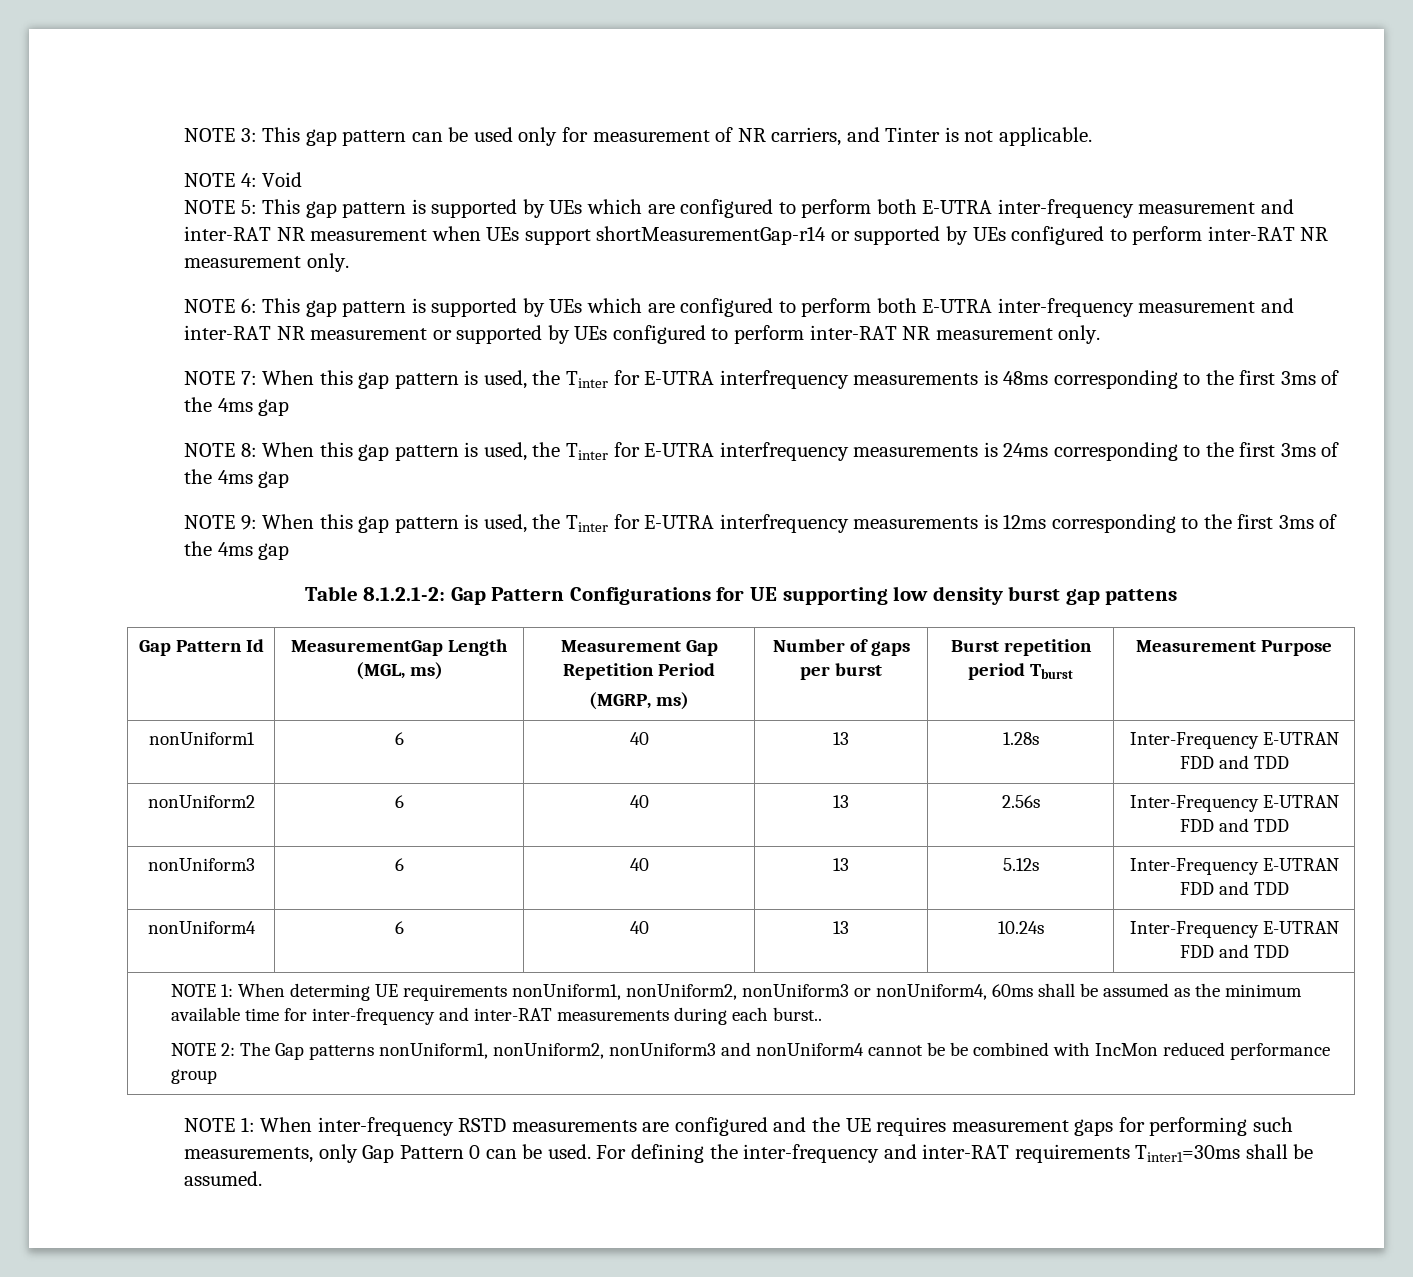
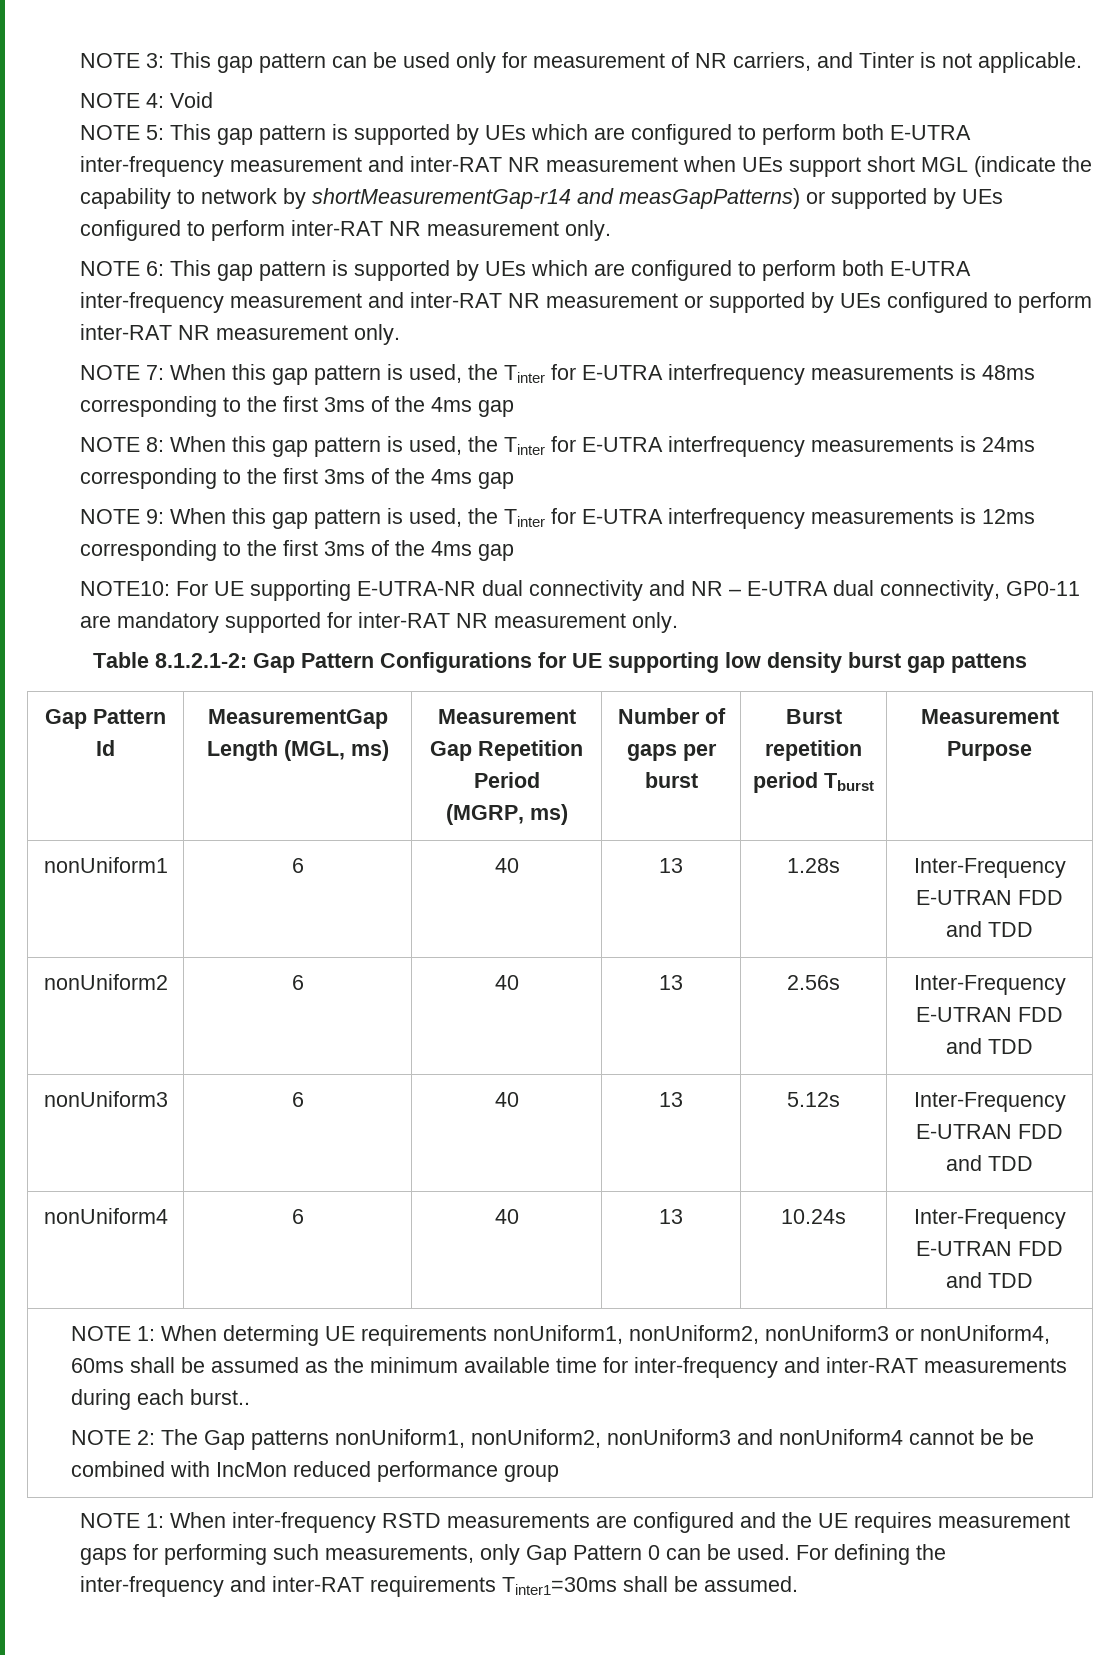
[596,226,827,245] shortMeasurementGap-r14 -> [866,156,1092,177] [79,188,800,209] short MGL (indicate the capability to network by shortMeasurementGap-r14 and measGapPatterns)
(290, 551) none -> [79,580,1080,601] [79,612,678,633] // NOTE10: For UE supporting E-UTRA-NR dual connectivity and NR – E-UTRA dual connectivity, GP0-11 are mandatory supported for inter-RAT NR measurement only.

